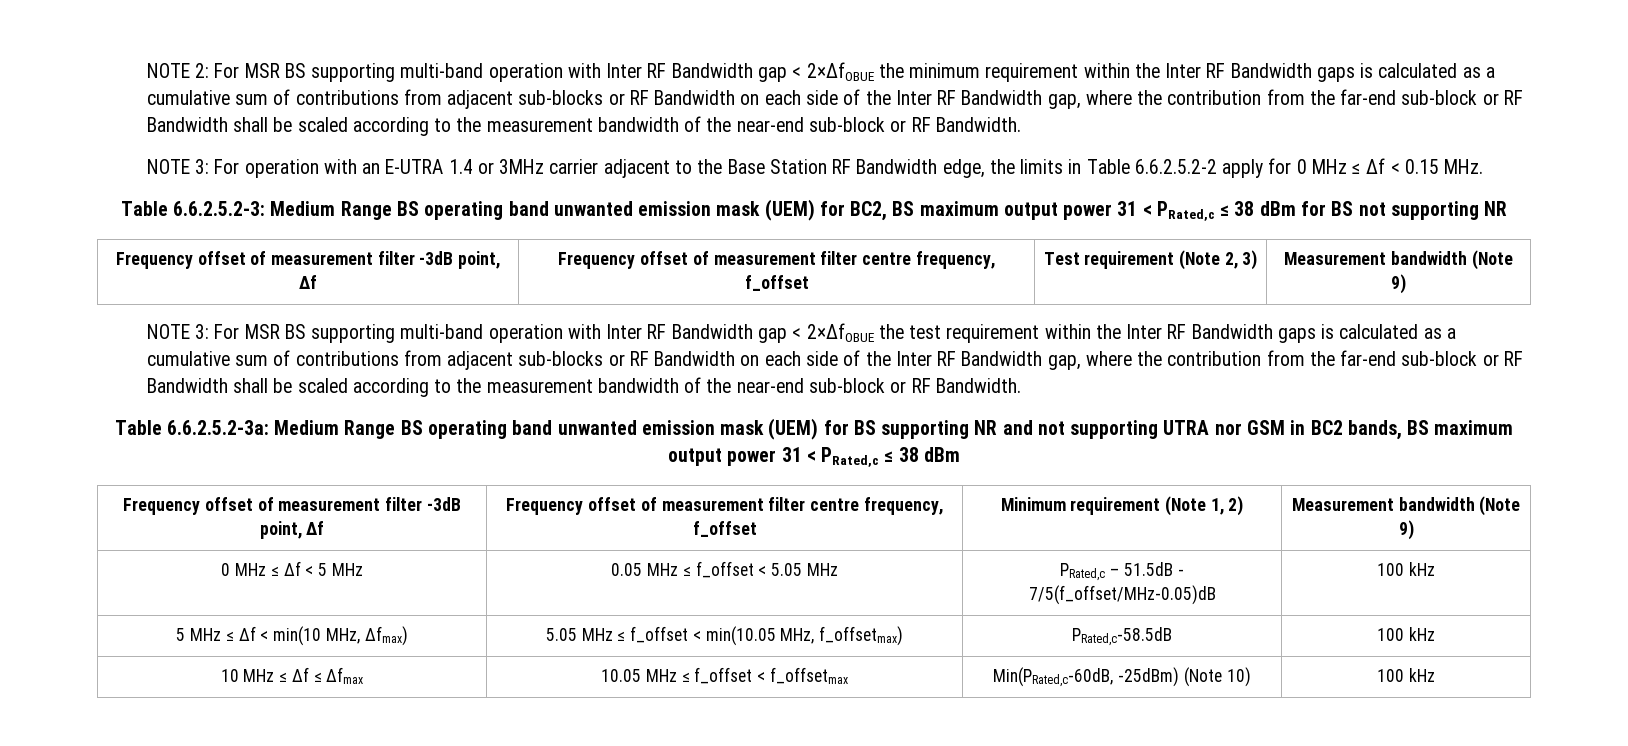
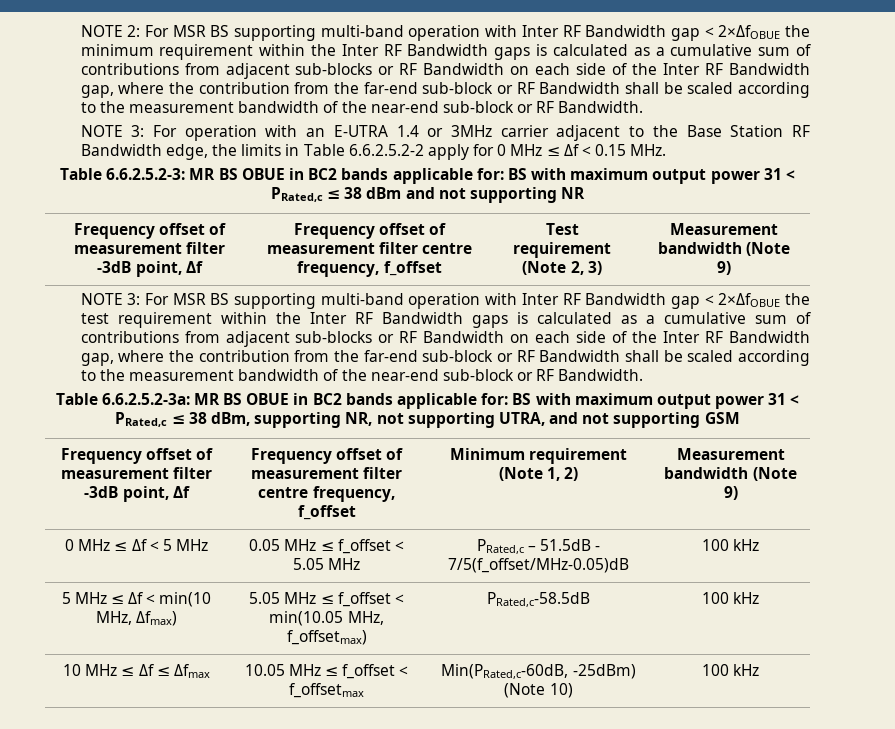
[270,199,1354,221] Medium Range BS operating band unwanted emission mask (UEM) for BC2, BS maximum output power 31 < PRated,c ≤ 38 dBm for BS -> [189,168,795,184] [270,187,435,202] MR BS OBUE in BC2 bands applicable for: BS with maximum output power 31 < PRated,c ≤ 38 dBm and
[274,418,1514,440] [668,447,960,467] Medium Range BS operating band unwanted emission mask (UEM) for BS supporting NR and not supporting UTRA nor GSM in BC2 bands, BS maximum output power 31 < PRated,c ≤ 38 dBm -> [193,393,800,409] [115,412,740,428] MR BS OBUE in BC2 bands applicable for: BS with maximum output power 31 < PRated,c ≤ 38 dBm, supporting NR, not supporting UTRA, and not supporting GSM

